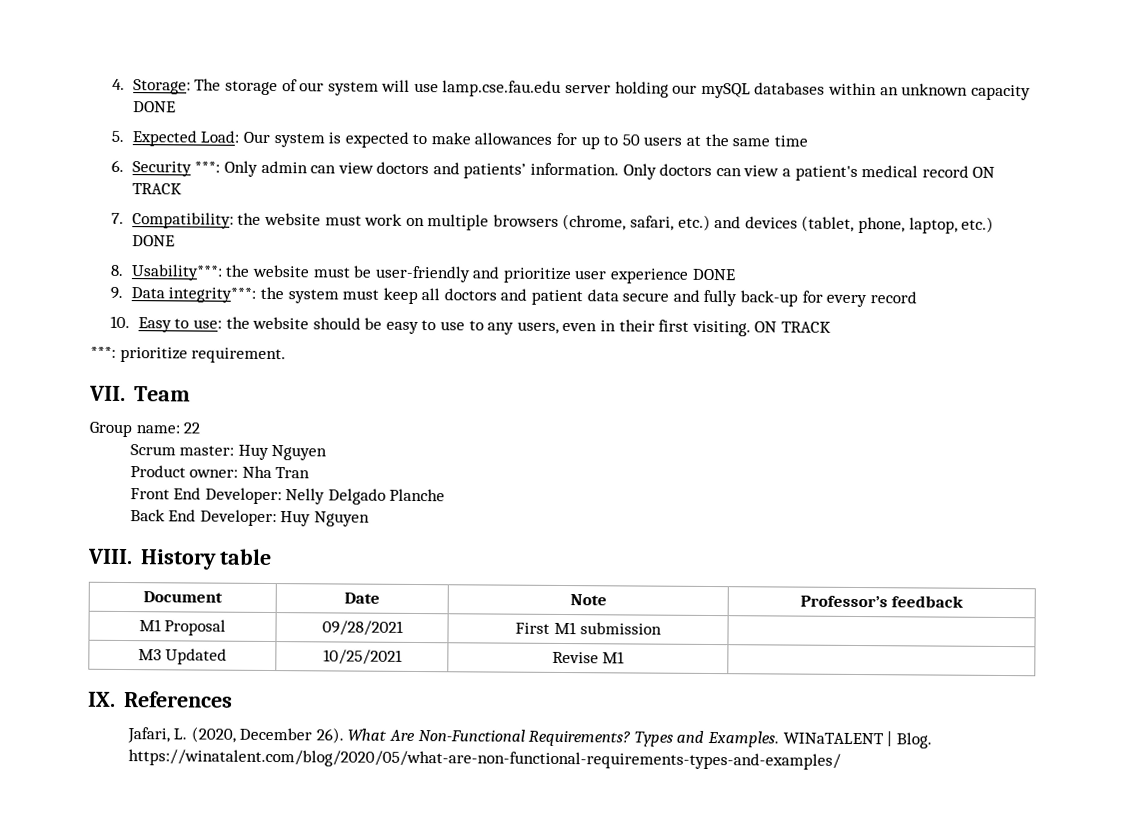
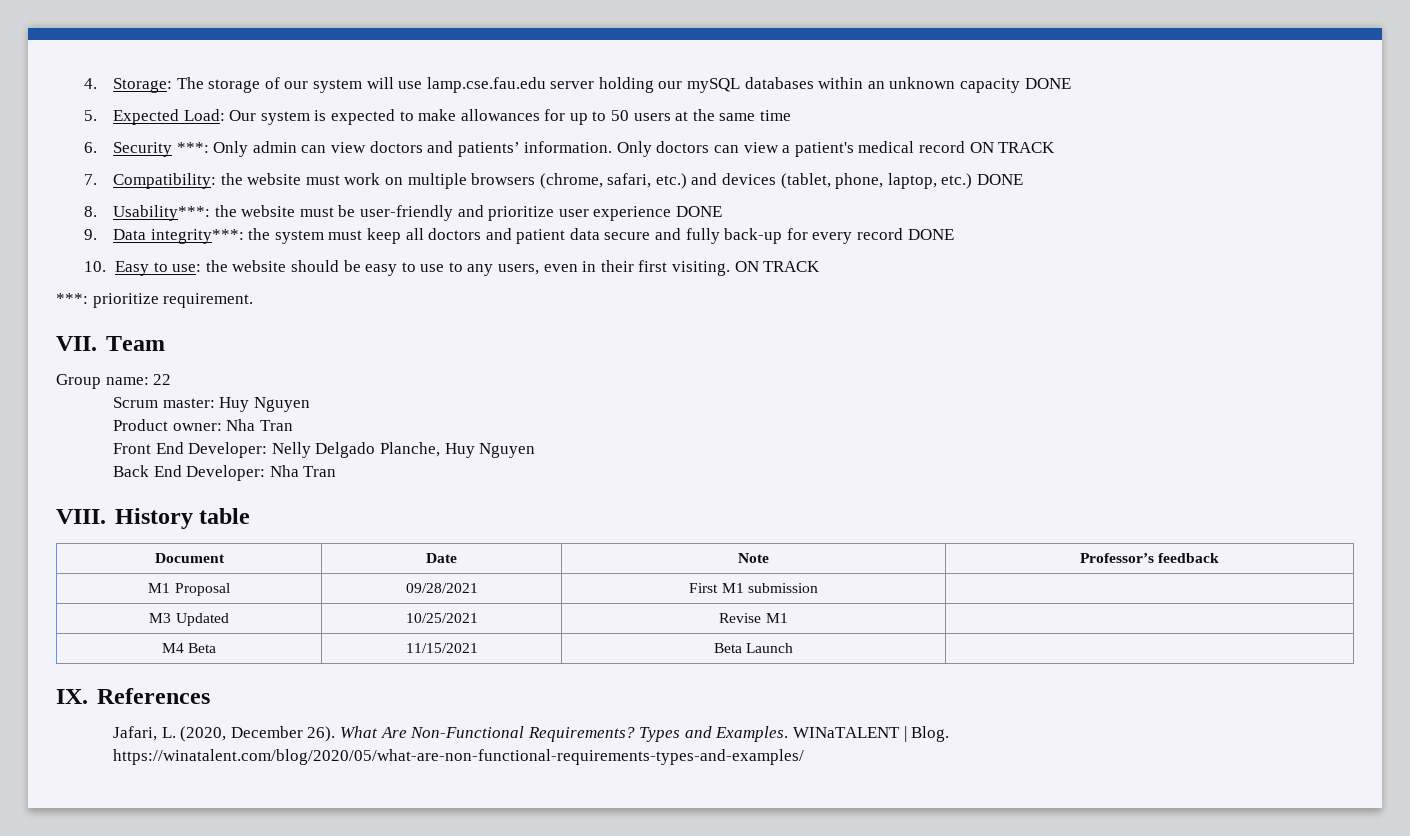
(917, 297) none -> [907,229,954,240] DONE
[389,488,446,502] Planche -> [379,442,536,458] Planche, Huy Nguyen
[280,511,370,527] Huy Nguyen -> [269,465,337,477] Nha Tran
(626, 657) none -> [161,643,217,653] [405,643,478,653] [713,643,794,653] // M4 Beta | 11/15/2021 | Beta Launch |

